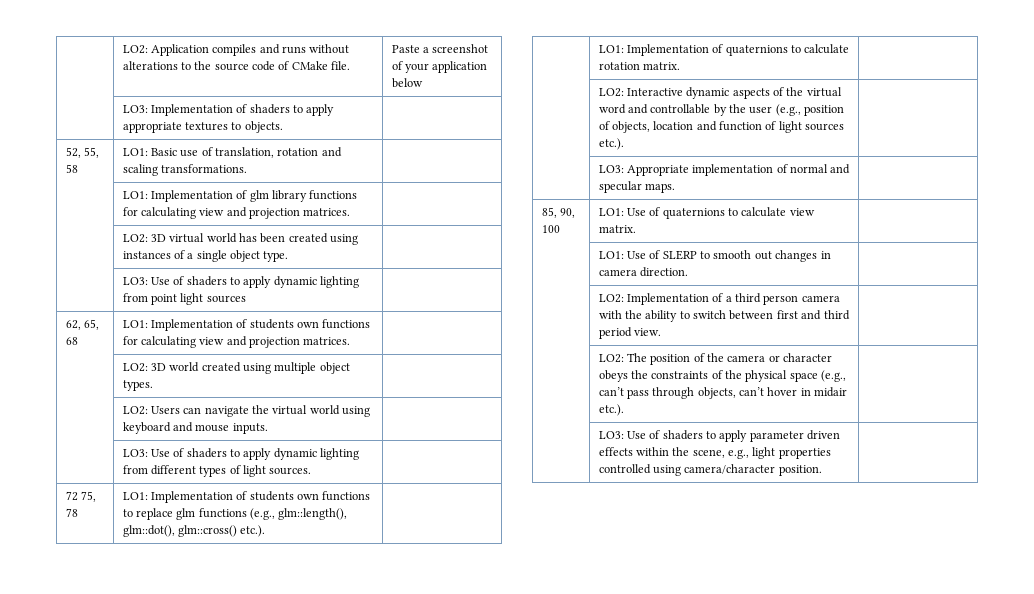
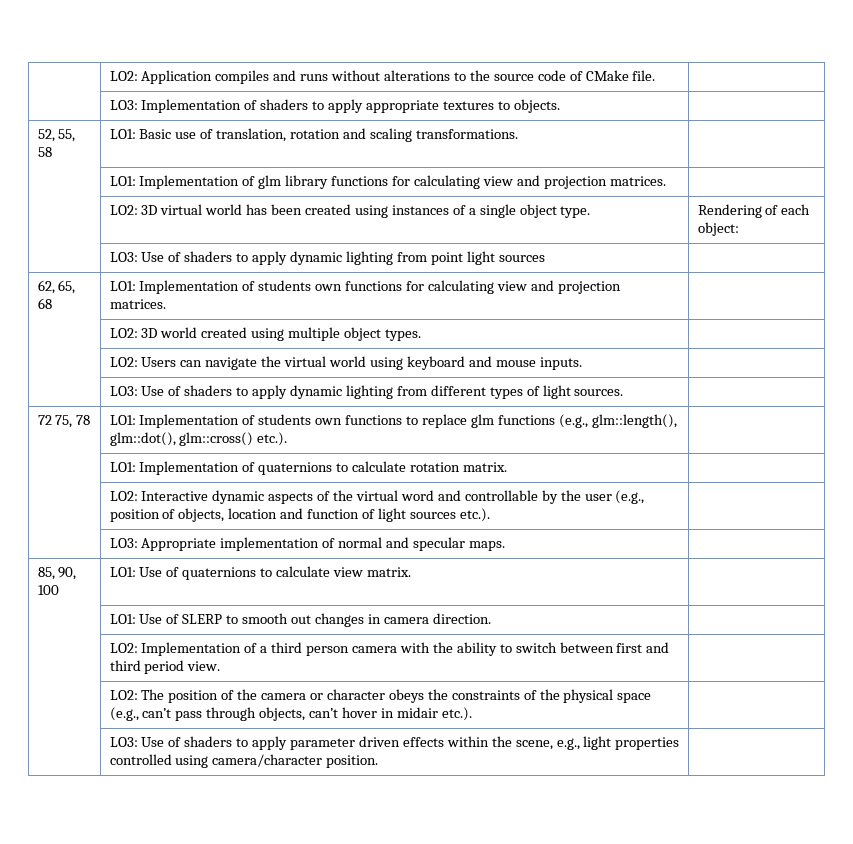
[391,44,489,53] [391,61,488,73] [391,78,423,88] Paste a screenshot of your application below -> (656, 75) none
(289, 256) none -> [697,204,811,218] [697,222,739,236] Rendering of each object:

